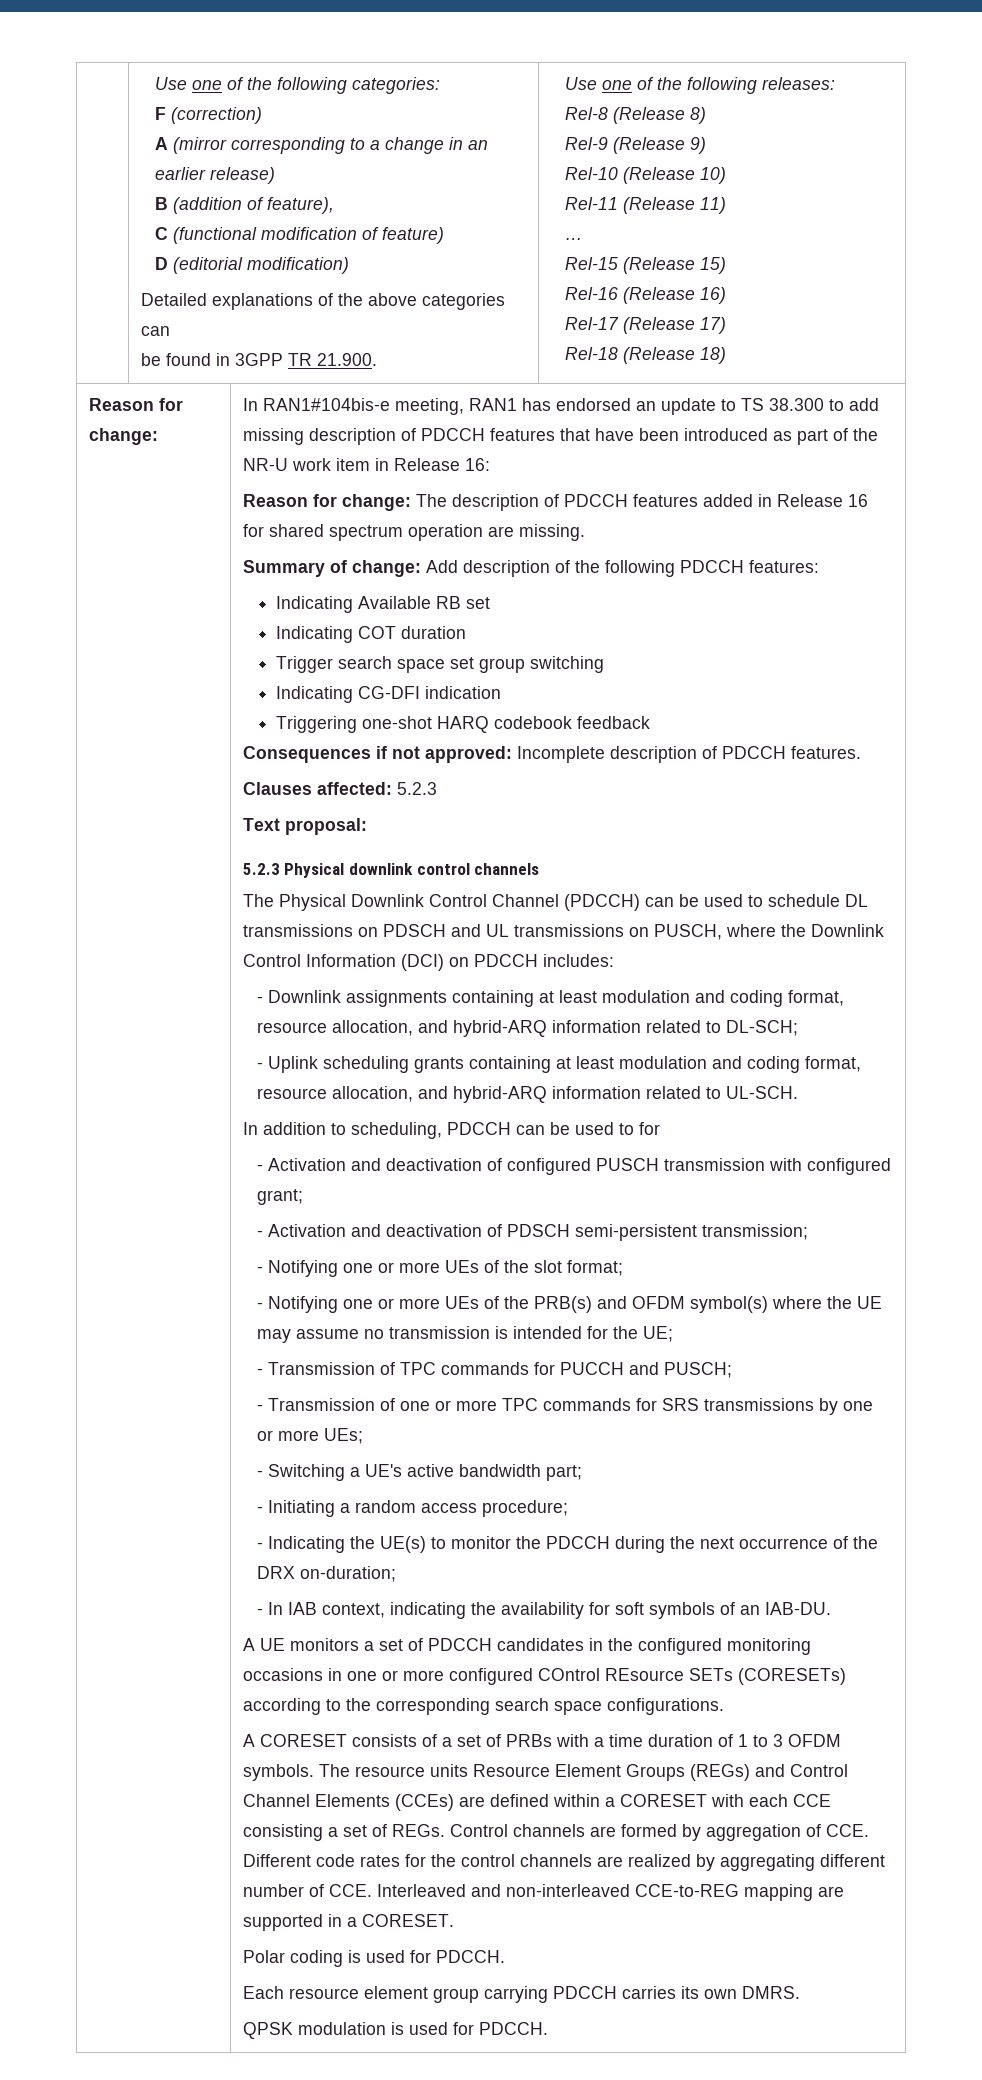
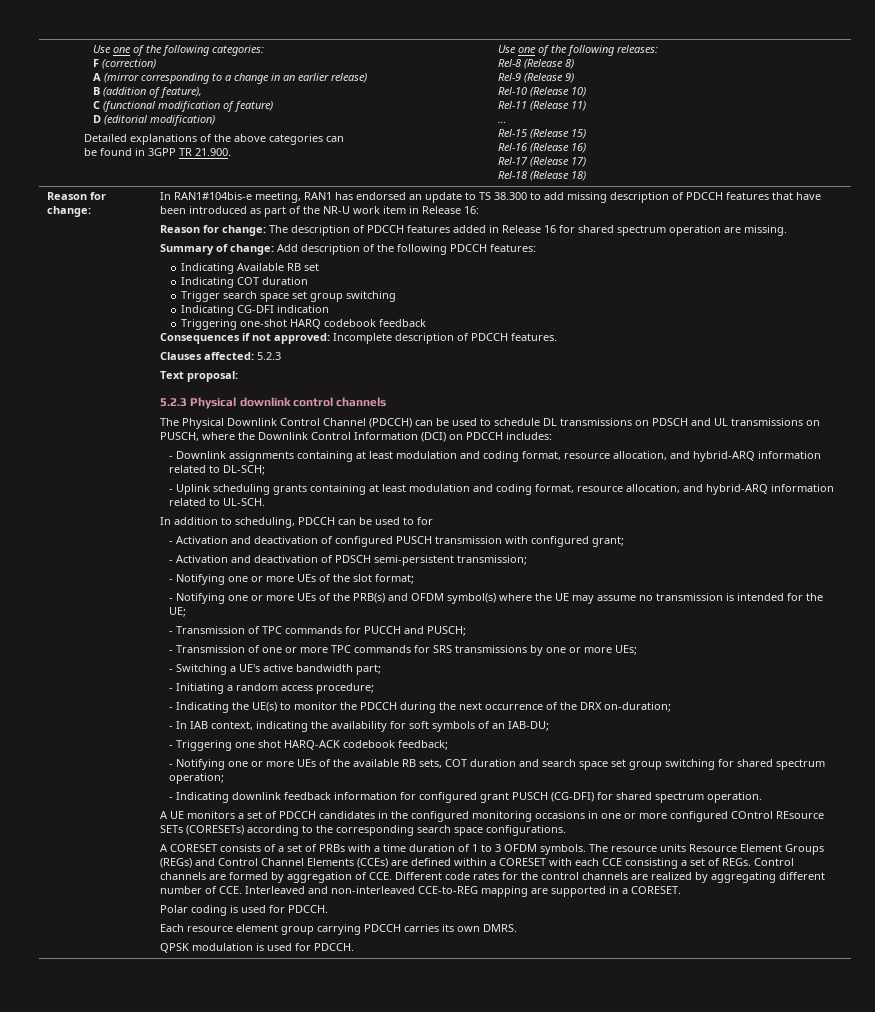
[764,1602,831,1615] IAB-DU. -> [508,721,550,731] [169,740,449,751] [169,759,826,770] [169,773,225,784] [169,792,763,803] IAB-DU; // - Triggering one shot HARQ-ACK codebook feedback; // - Notifying one or more UEs of the available RB sets, COT duration and search space set group switching for shared spectrum operation; // - Indicating downlink feedback information for configured grant PUSCH (CG-DFI) for shared spectrum operation.

